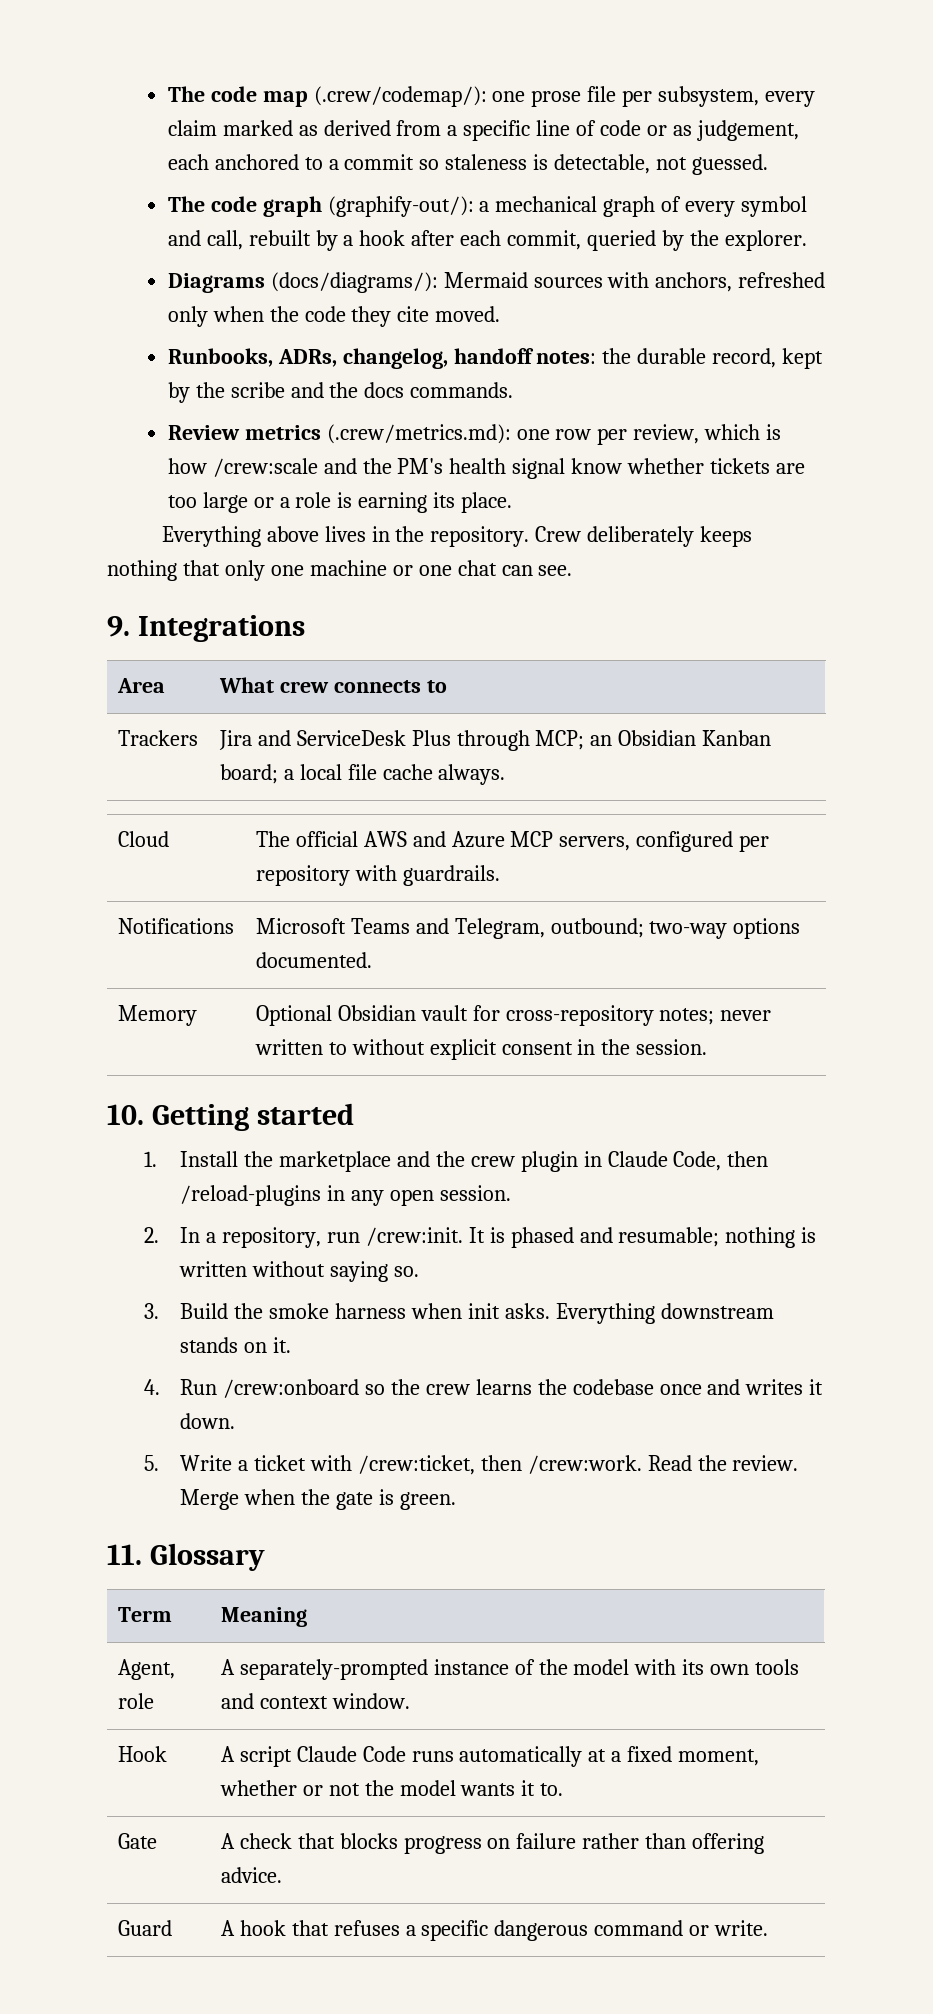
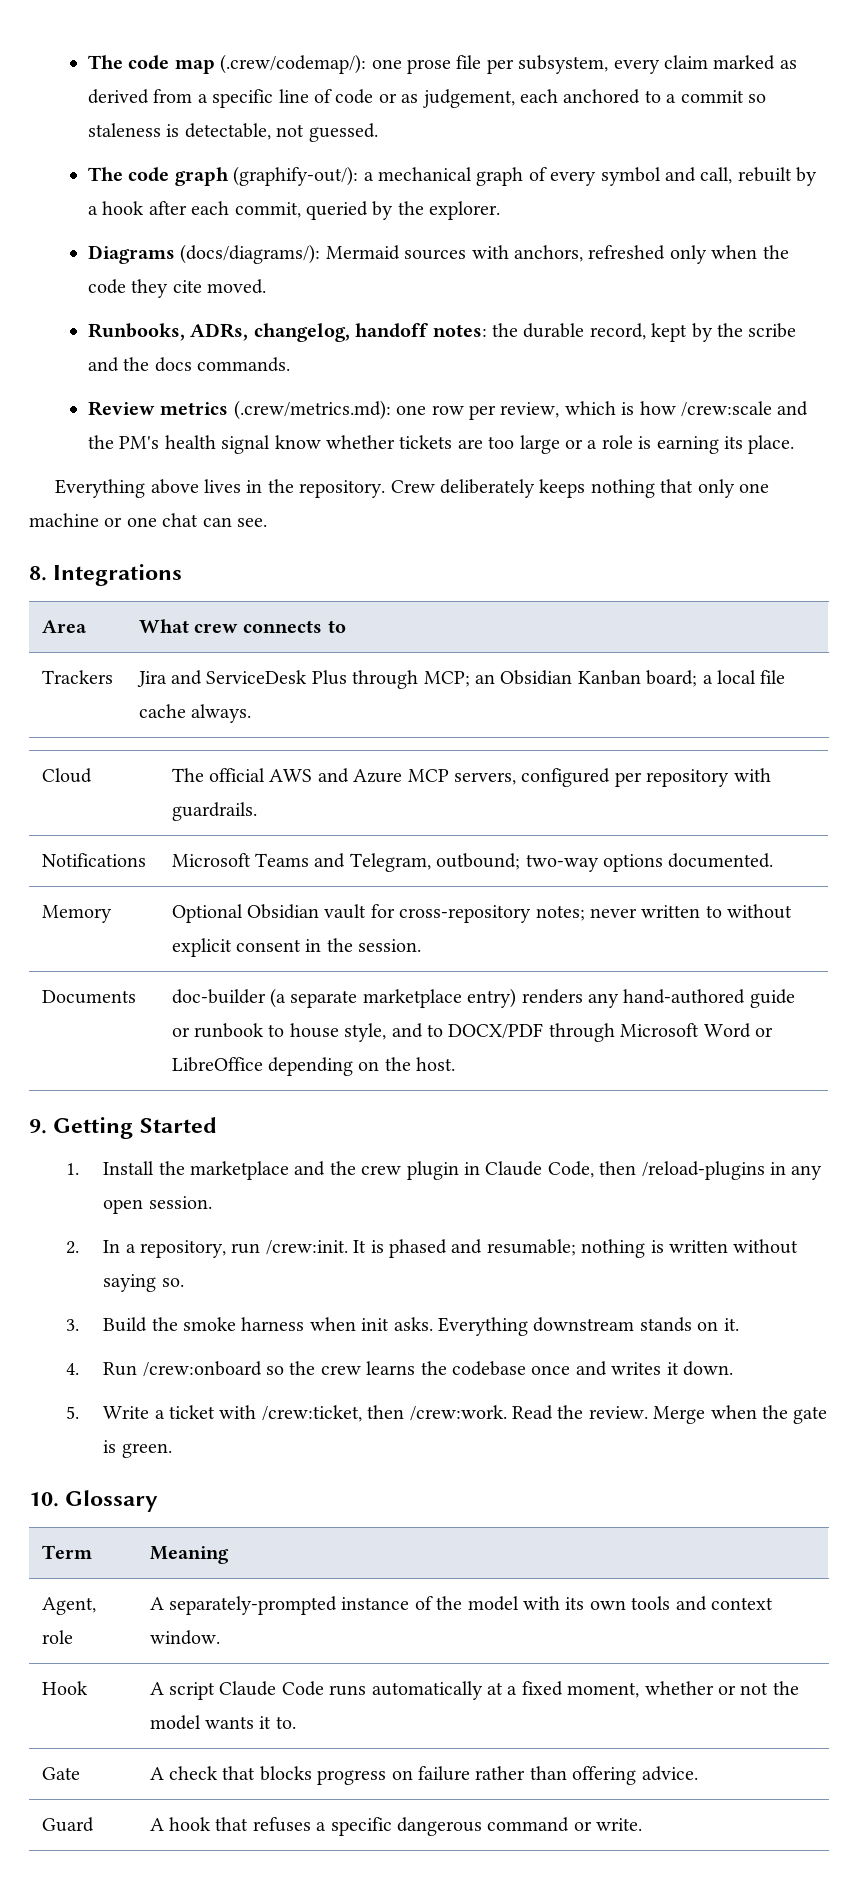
[107,616,130,637] 9. -> [29,566,47,581] 8.
[107,1103,354,1131] // 10. Getting started -> [41,990,136,1004] [171,988,795,1008] [171,1023,773,1042] [171,1057,456,1076] [29,1117,217,1139] // Documents | doc-builder (a separate marketplace entry) renders any hand-authored guide or runbook to house style, and to DOCX/PDF through Microsoft Word or LibreOffice depending on the host. // 9. Getting Started
[107,1544,142,1565] 11. -> [29,1492,59,1507] 10.

